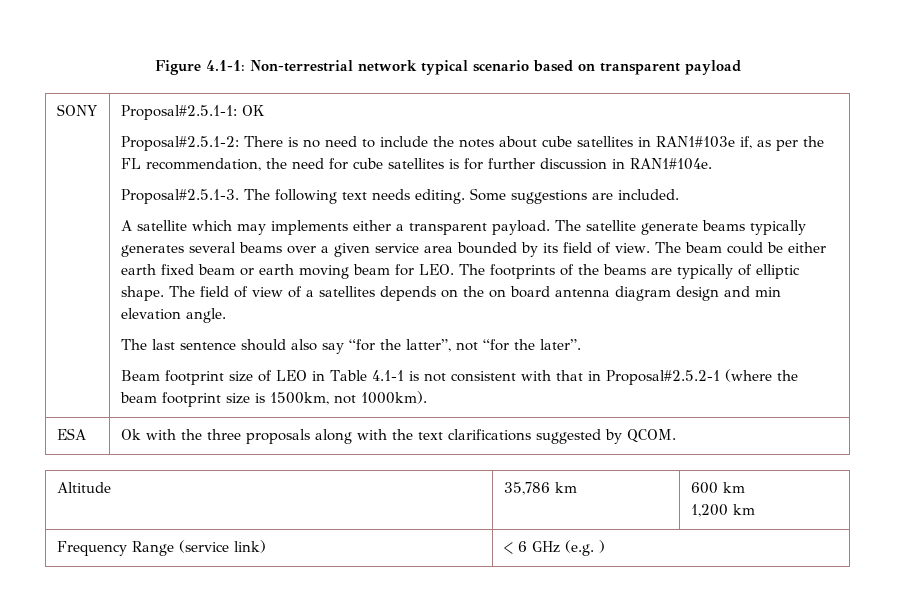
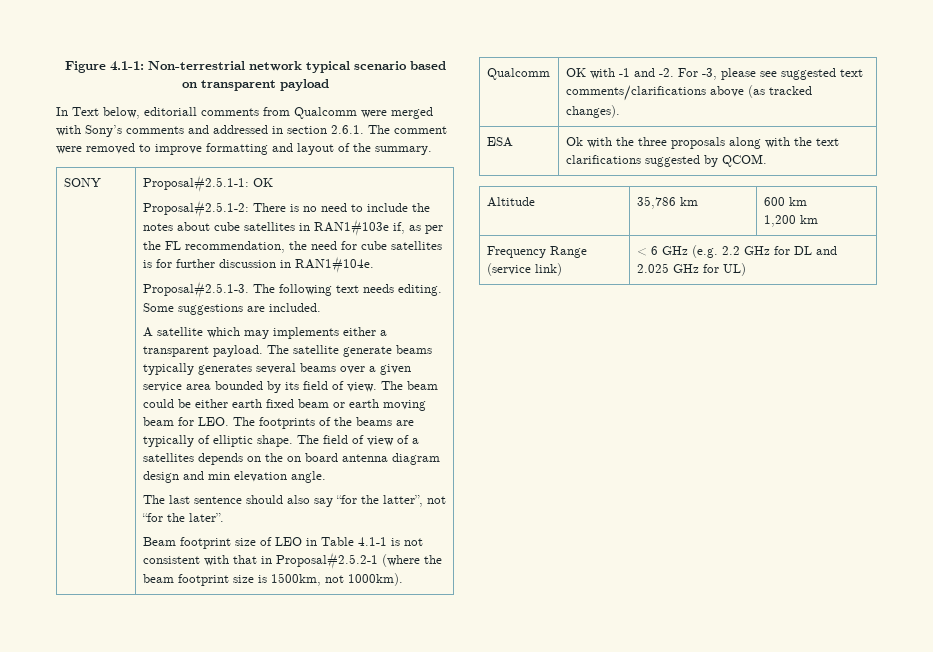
(741, 67) none -> [56,107,433,119] [56,125,447,137] [56,143,432,155] // In Text below, editoriall comments from Qualcomm were merged with Sony’s comments and addressed in section 2.6.1. The comment were removed to improve formatting and layout of the summary.
(427, 397) none -> [486,68,550,80] [565,68,863,80] [565,85,812,101] [565,105,620,118] // Qualcomm | OK with -1 and -2. For -3, please see suggested text comments/clarifications above (as tracked changes).
[598,540,605,553] ) -> [721,246,837,255] [636,263,746,276] 2.2 GHz for DL and 2.025 GHz for UL)

